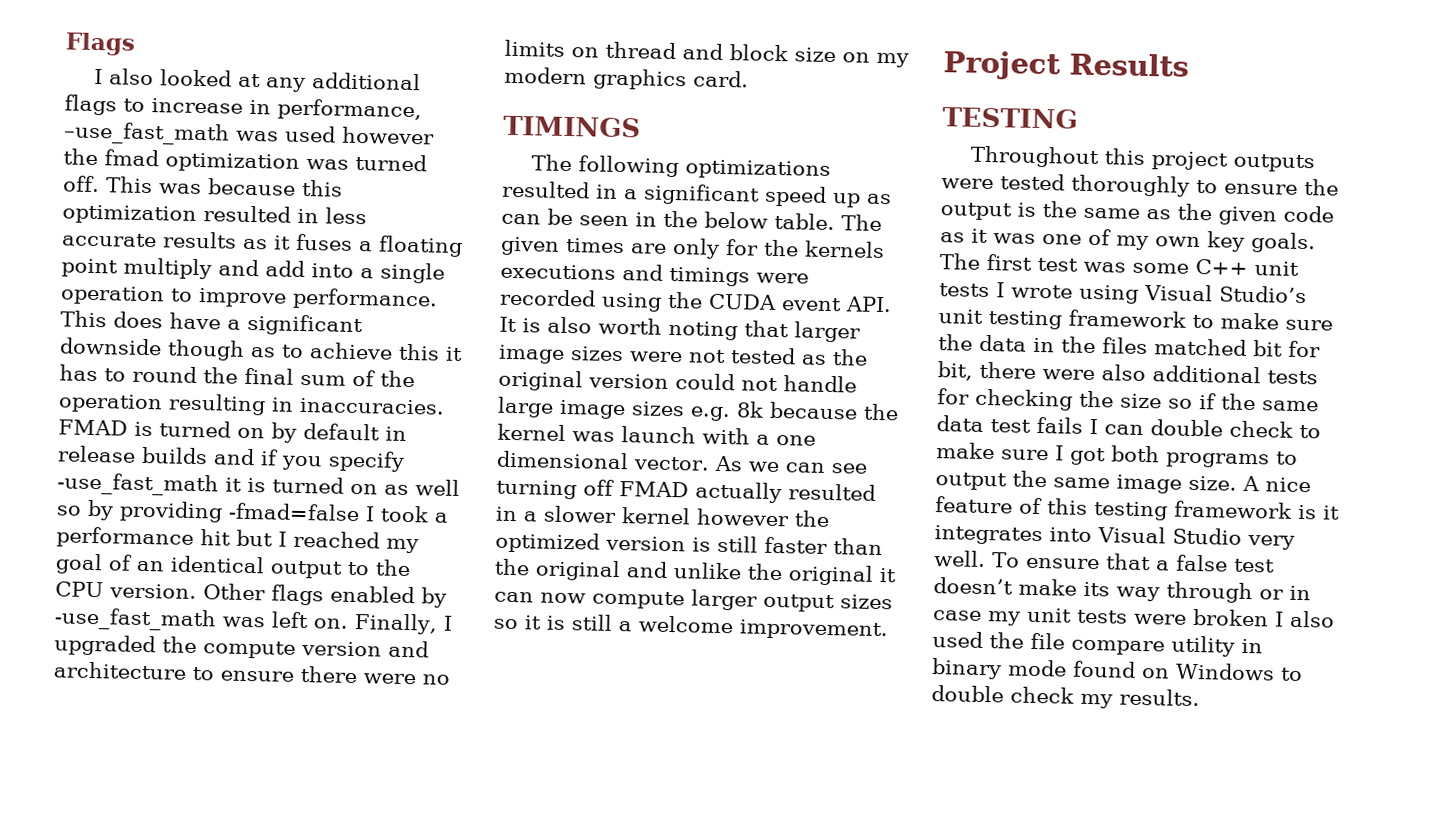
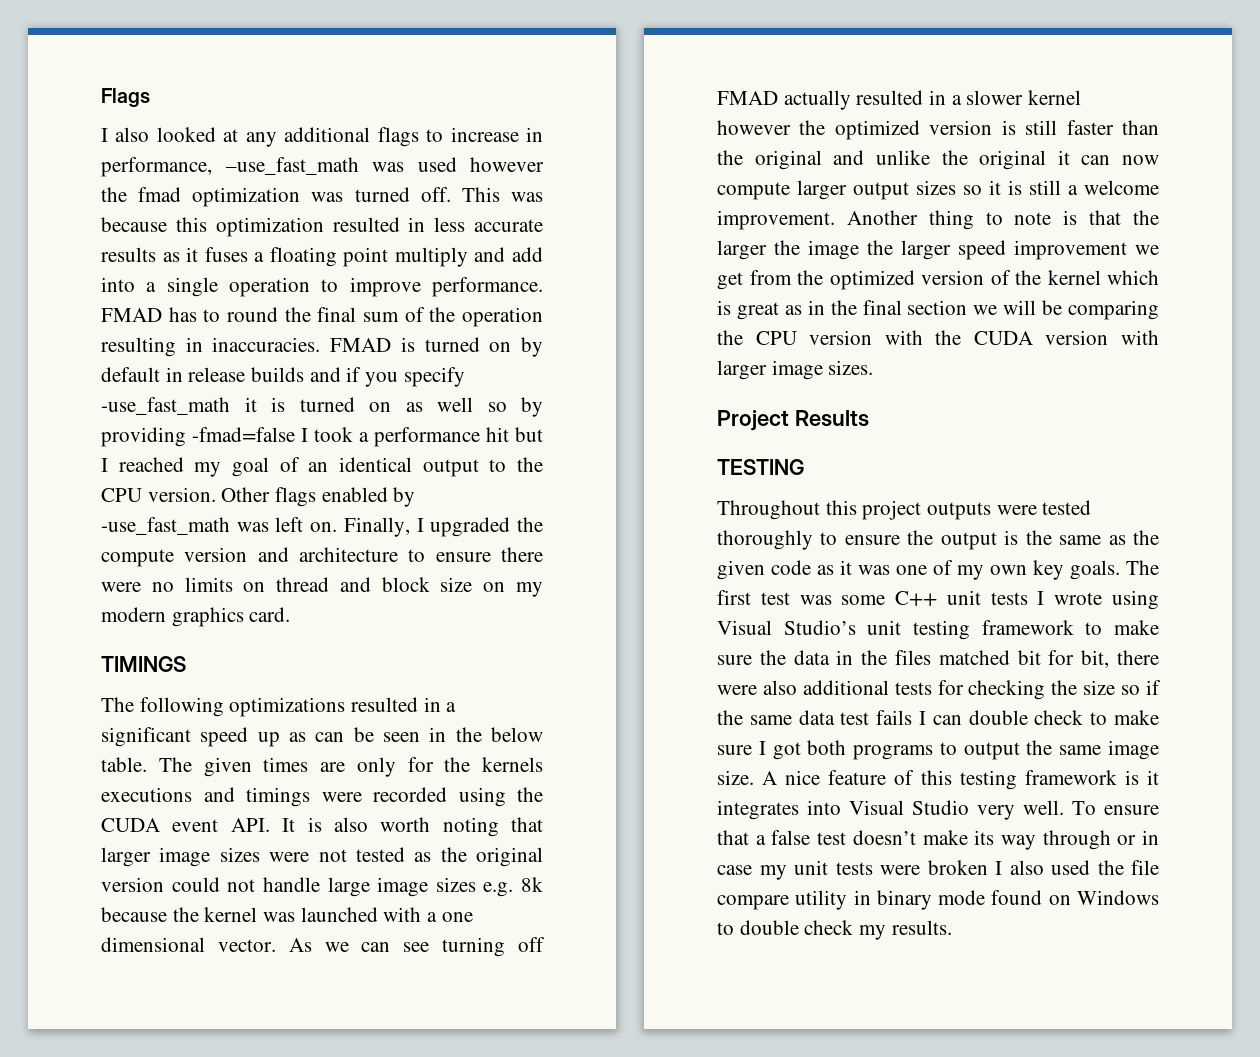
[60,310,363,337] [59,337,463,362] This does have a significant downside though as to achieve this it -> [101,308,162,322] FMAD
[621,426,696,444] launch -> [300,907,378,922] launched
(888, 630) none -> [846,210,1159,230] [717,240,1159,260] [717,270,1159,290] [717,300,1159,320] [717,330,1159,345] [717,360,874,380] Another thing to note is that the larger the image the larger speed improvement we get from the optimized version of the kernel which is great as in the final section we will be comparing the CPU version with the CUDA version with larger image sizes.

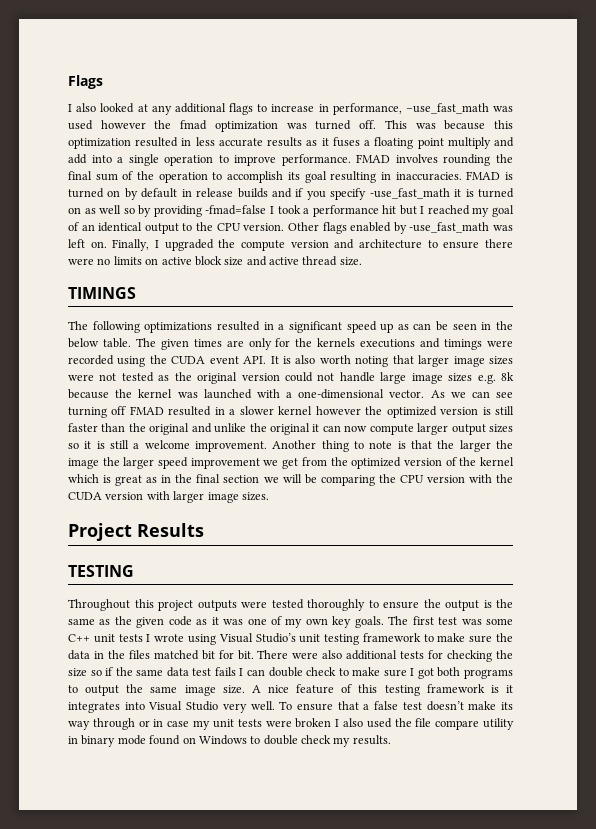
[168,307,278,322] has to round -> [395,154,491,166] involves rounding
(543, 317) none -> [212,171,327,183] to accomplish its goal
[276,577,543,597] [101,607,291,627] thread and block size on my modern graphics card. -> [161,256,362,266] active block size and active thread size.
[441,912,473,922] [101,937,205,952] one dimensional -> [298,389,385,399] one-dimensional
[783,90,851,110] actually -> (164, 410) none
[1081,650,1159,668] bit, there -> [237,650,289,660] bit. There

